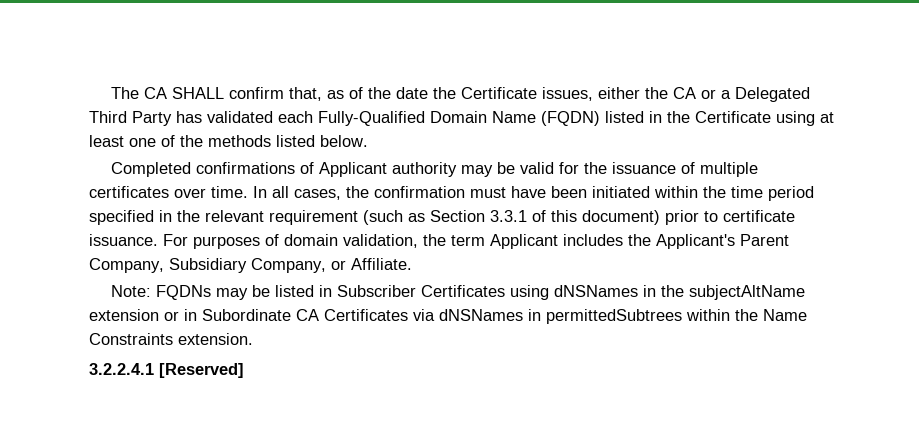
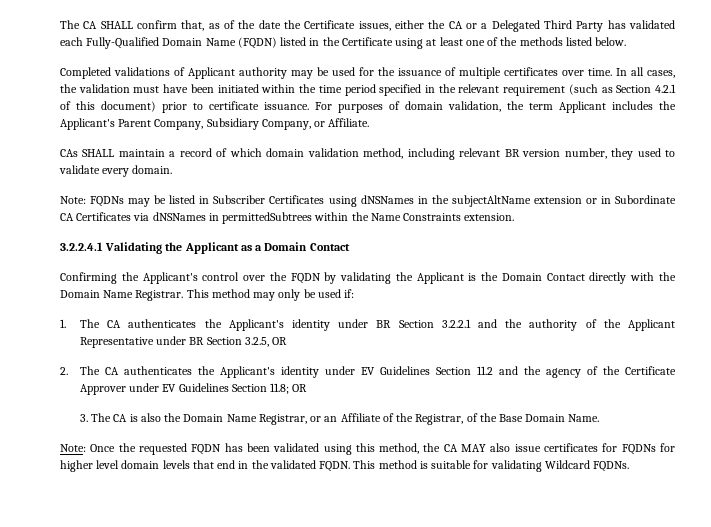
[195,162,295,174] confirmations -> [114,67,170,76] validations
[519,162,554,174] valid -> [332,67,355,76] used
[374,186,465,198] confirmation -> [78,84,130,93] validation
[490,210,527,222] 3.3.1 -> [654,84,676,93] 4.2.1
(412, 264) none -> [60,148,676,160] [59,165,173,177] // CAs SHALL maintain a record of which domain validation method, including relevant BR version number, they used to validate every domain.
[159,363,244,378] [Reserved] -> [105,242,350,254] [60,272,676,284] [60,289,355,301] [60,319,675,331] [79,336,288,348] [60,366,676,378] [79,383,308,395] [79,413,600,425] [60,443,675,455] [60,460,630,472] Validating the Applicant as a Domain Contact // Confirming the Applicant's control over the FQDN by validating the Applicant is the Domain Contact directly with the Domain Name Registrar. This method may only be used if: // 1. The CA authenticates the Applicant's identity under BR Section 3.2.2.1 and the authority of the Applicant Representative under BR Section 3.2.5, OR // 2. The CA authenticates the Applicant's identity under EV Guidelines Section 11.2 and the agency of the Certificate Approver under EV Guidelines Section 11.8; OR // 3. The CA is also the Domain Name Registrar, or an Affiliate of the Registrar, of the Base Domain Name. // Note: Once the requested FQDN has been validated using this method, the CA MAY also issue certificates for FQDNs for higher level domain levels that end in the validated FQDN. This method is suitable for validating Wildcard FQDNs.

